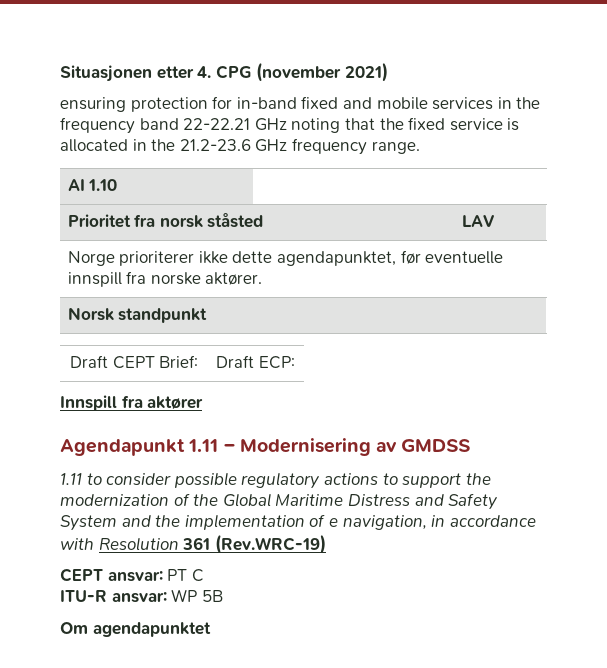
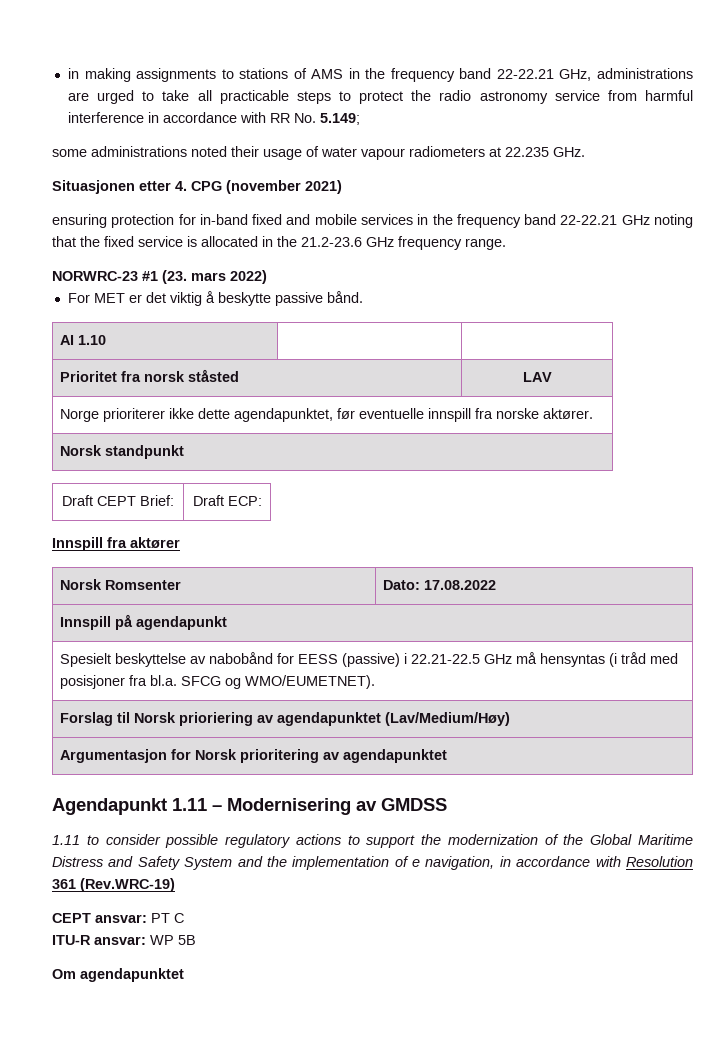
(60, 73) none -> [67,68,694,82] [67,90,693,104] [67,112,360,125] [52,146,585,160] in making assignments to stations of AMS in the frequency band 22-22.21 GHz, administrations are urged to take all practicable steps to protect the radio astronomy service from harmful interference in accordance with RR No. 5.149; // some administrations noted their usage of water vapour radiometers at 22.235 GHz. //
(420, 147) none -> [52,270,267,284] [67,291,363,306] // NORWRC-23 #1 (23. mars 2022) // For MET er det viktig å beskytte passive bånd.
(204, 403) none -> [59,579,181,590] [382,580,496,590] [59,614,227,630] [59,652,678,667] [59,675,375,689] [59,712,510,726] [59,749,447,763] // Norsk Romsenter | Dato: 17.08.2022 // Innspill på agendapunkt // Spesielt beskyttelse av nabobånd for EESS (passive) i 22.21-22.5 GHz må hensyntas (i tråd med posisjoner fra bl.a. SFCG og WMO/EUMETNET). // Forslag til Norsk prioriering av agendapunktet (Lav/Medium/Høy) // Argumentasjon for Norsk prioritering av agendapunktet

